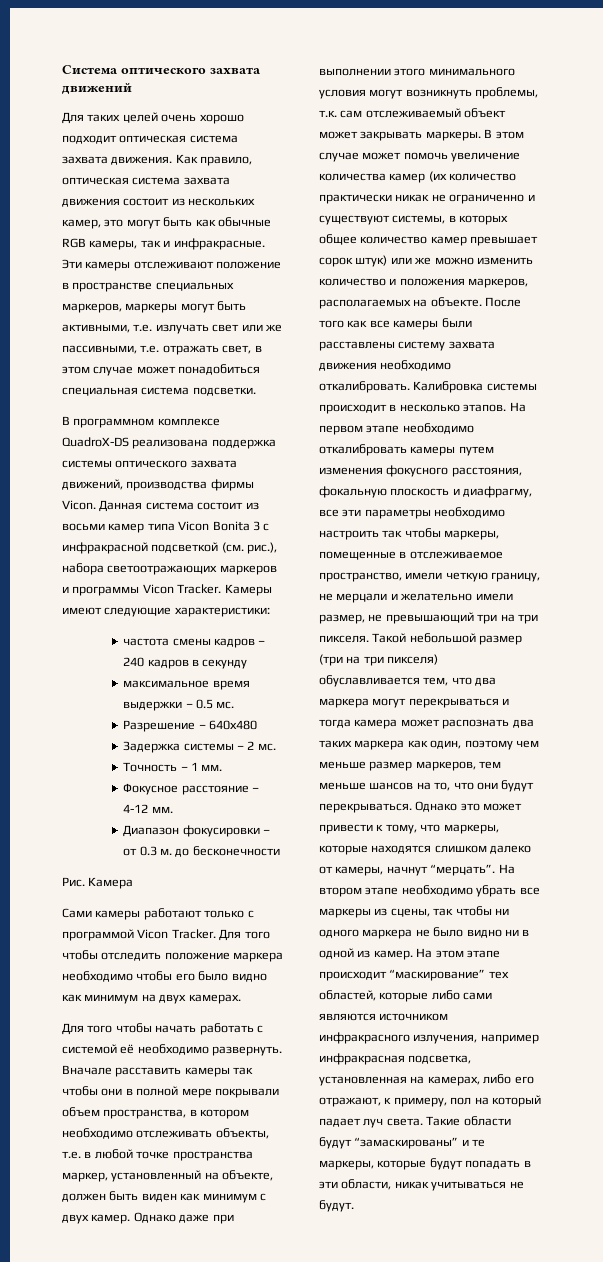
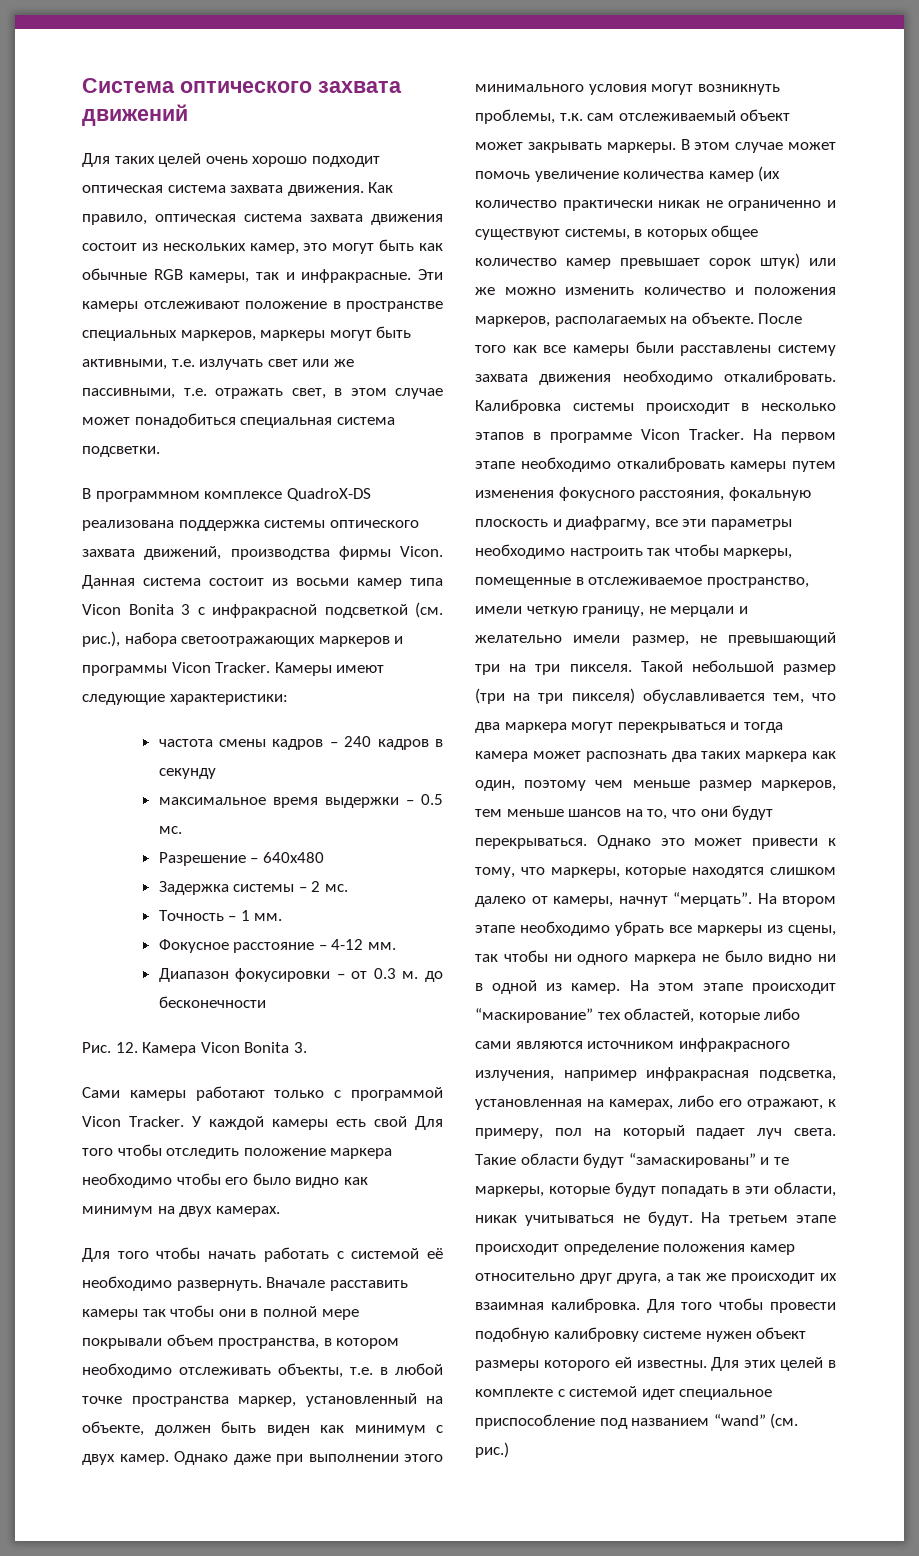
(85, 882) none -> [115,1042,138,1053] 12.
(134, 883) none -> [200,1042,307,1053] Vicon Bonita 3.
(216, 934) none -> [192,1116,407,1130] У каждой камеры есть свой
[463,404,507,412] этапов. -> [475,429,744,443] этапов в программе Vicon Tracker.
(354, 1206) none -> [701,1212,836,1226] [475,1244,795,1255] [475,1273,837,1284] [475,1298,836,1313] [475,1327,807,1342] [475,1357,836,1371] [475,1386,773,1400] [475,1413,799,1429] [475,1442,509,1458] На третьем этапе происходит определение положения камер относительно друг друга, а так же происходит их взаимная калибровка. Для того чтобы провести подобную калибровку системе нужен объект размеры которого ей известны. Для этих целей в комплекте с системой идет специальное приспособление под названием “wand” (см. рис.)

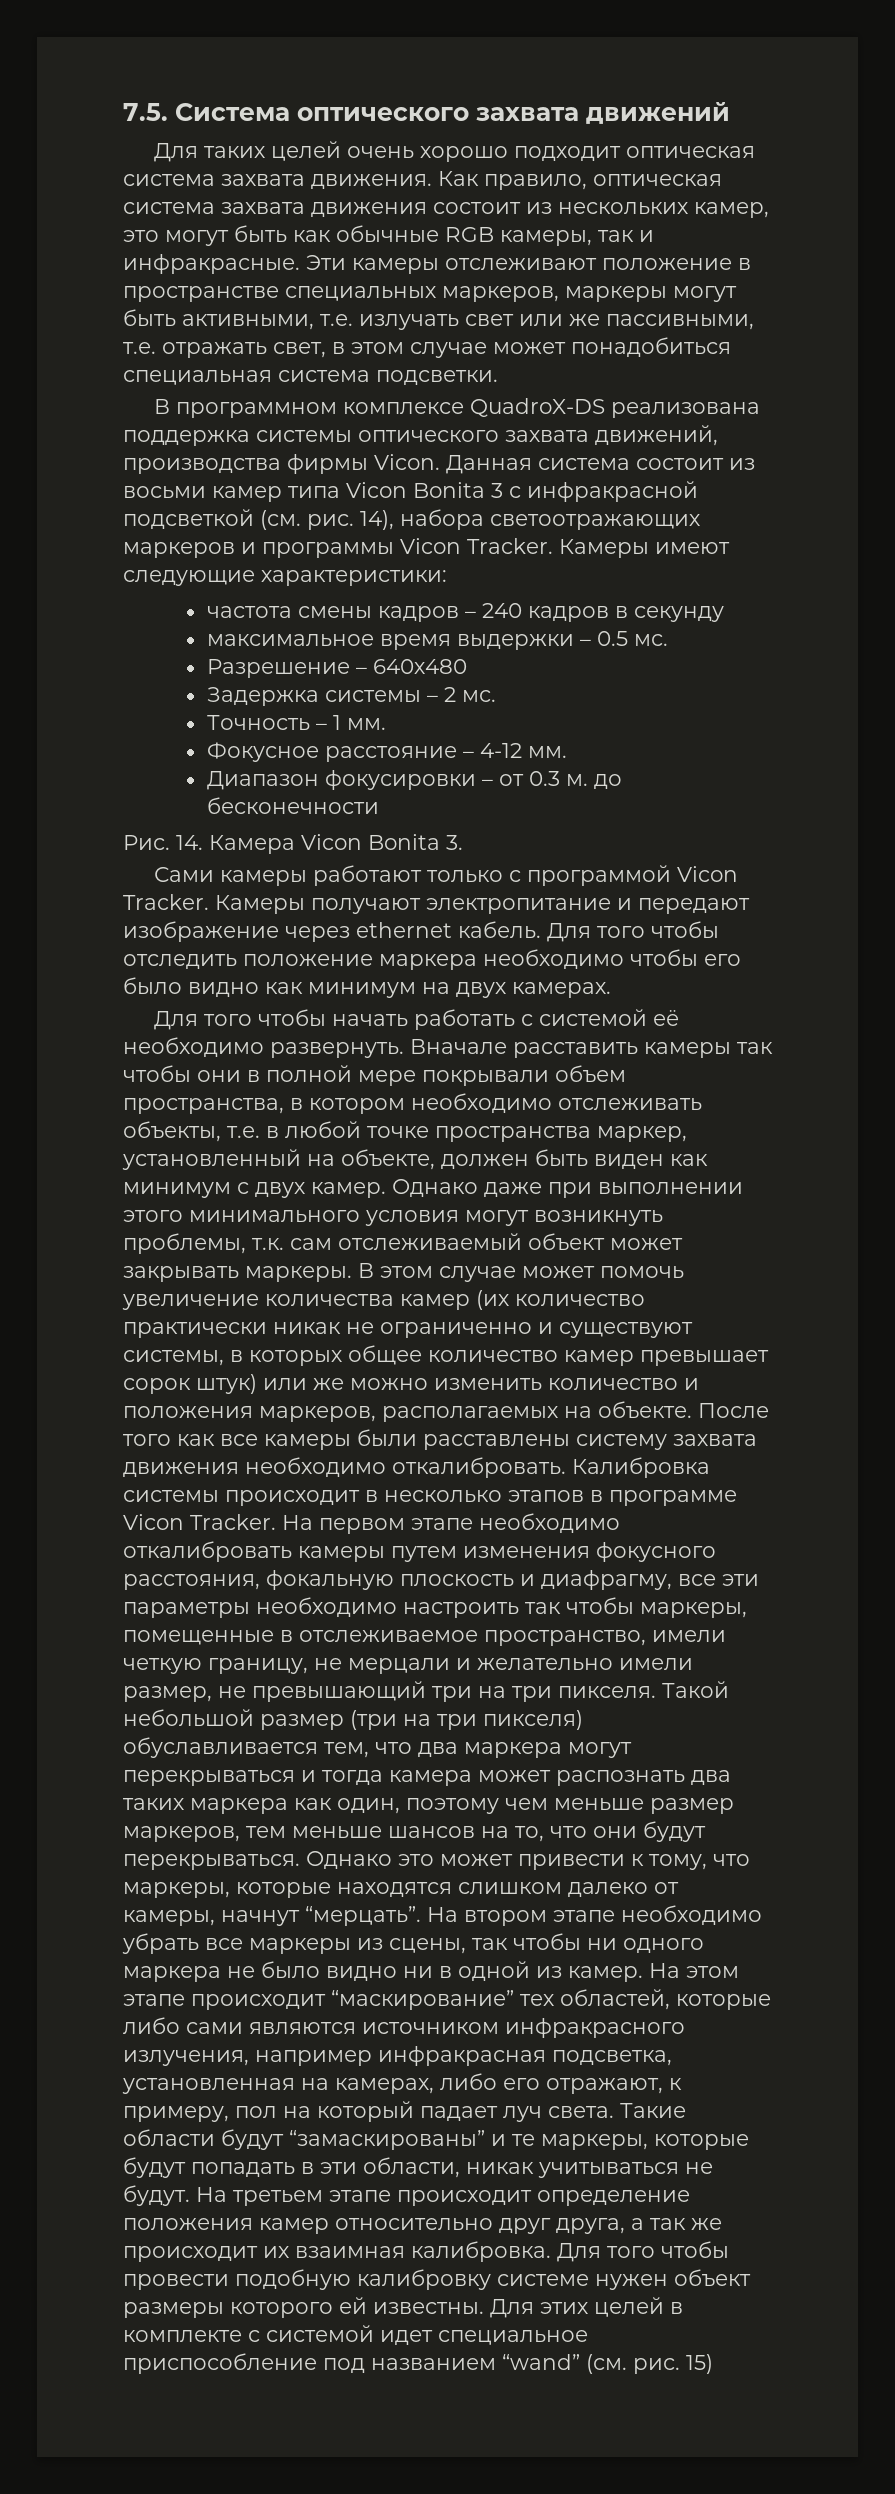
(82, 85) none -> [123,103,168,121] 7.5.
[82,631,120,647] рис.), -> [307,510,394,530] рис. 14),
[115,1042,138,1053] 12. -> [176,835,203,850] 14.
[192,1116,407,1130] У каждой камеры есть свой -> [215,895,750,914] [123,921,541,942] Камеры получают электропитание и передают изображение через ethernet кабель.
[475,1442,509,1458] рис.) -> [633,2354,713,2374] рис. 15)

